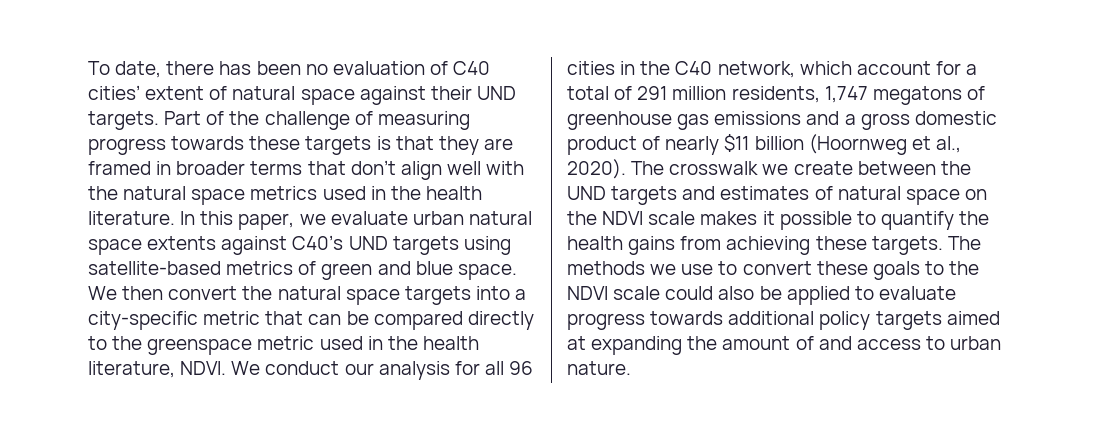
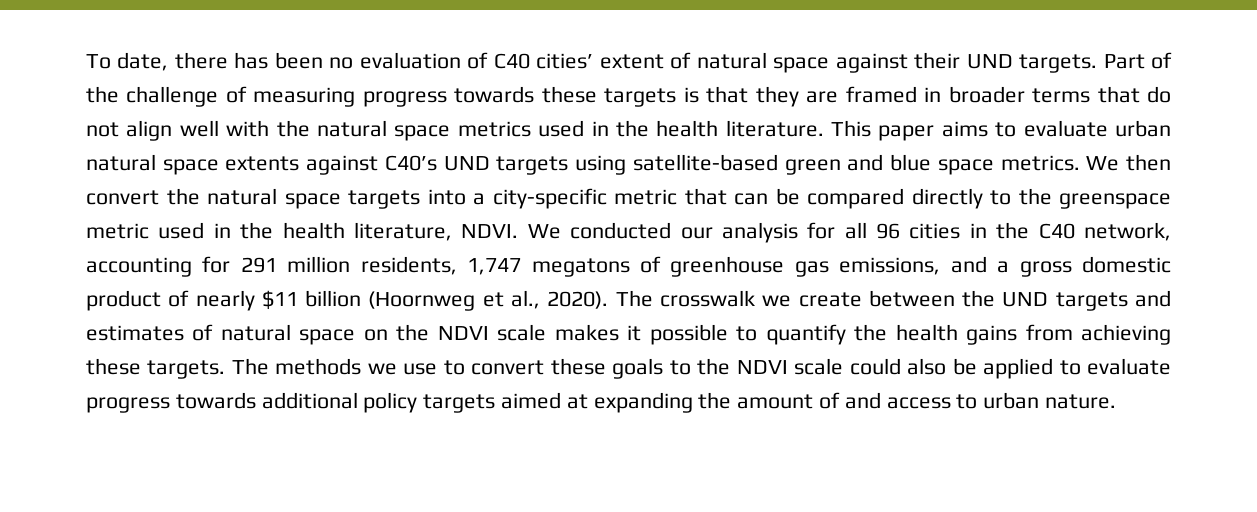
[350,160,396,175] don’t -> [1147,86,1172,103] [86,122,119,137] do not
[180,211,326,230] In this paper, we -> [831,120,1017,141] This paper aims to
[226,261,317,275] metrics of -> (778, 162) none
[457,264,517,280] space. -> [937,155,1080,175] space metrics.
[265,361,340,375] conduct -> [570,222,672,239] conducted
[799,61,978,75] [567,86,633,100] which account for a total of -> [86,256,231,277] accounting for
[714,111,802,125] emissions -> [839,257,941,275] emissions,

